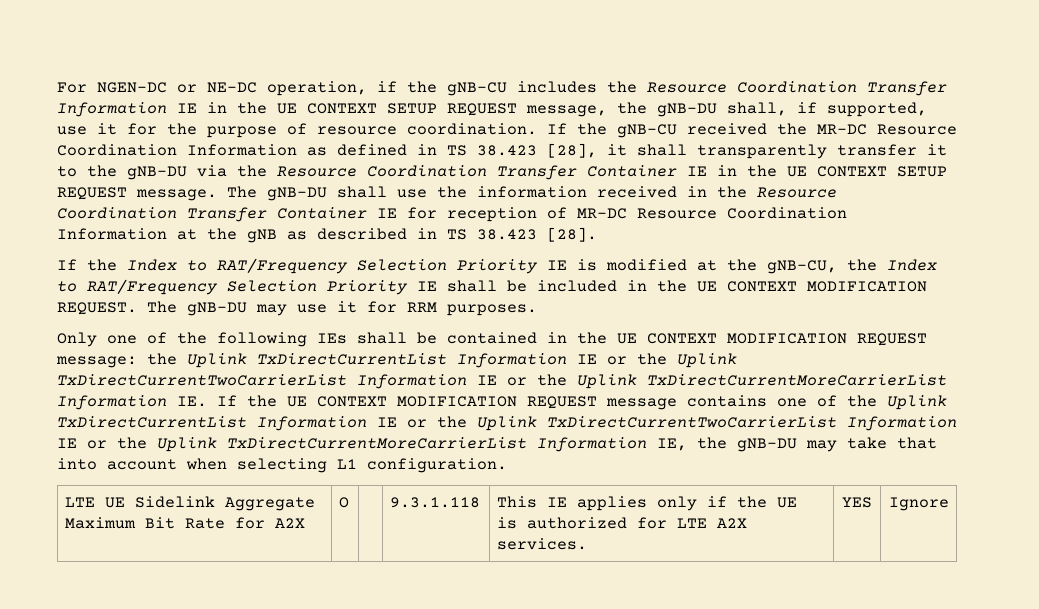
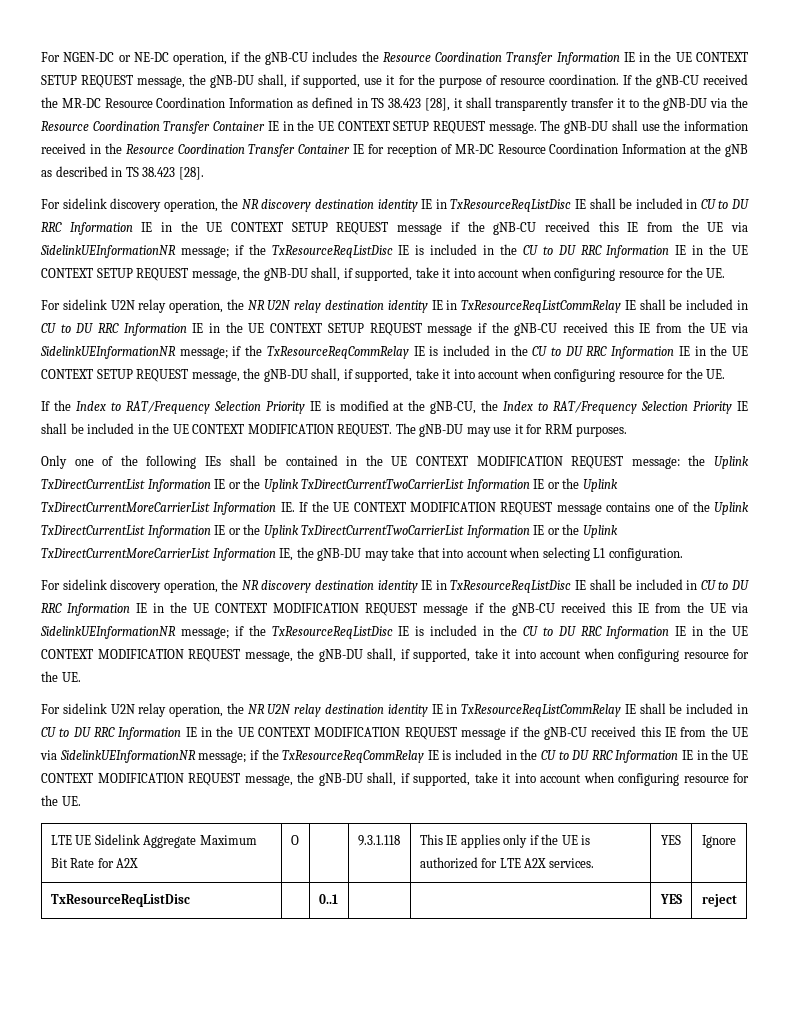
(597, 234) none -> [41,198,749,212] [41,221,749,235] [40,244,749,258] [41,267,726,281] [41,299,749,313] [41,322,748,336] [40,345,748,359] [41,368,726,382] // For sidelink discovery operation, the NR discovery destination identity IE in TxResourceReqListDisc IE shall be included in CU to DU RRC Information IE in the UE CONTEXT SETUP REQUEST message if the gNB-CU received this IE from the UE via SidelinkUEInformationNR message; if the TxResourceReqListDisc IE is included in the CU to DU RRC Information IE in the UE CONTEXT SETUP REQUEST message, the gNB-DU shall, if supported, take it into account when configuring resource for the UE. // For sidelink U2N relay operation, the NR U2N relay destination identity IE in TxResourceReqListCommRelay IE shall be included in CU to DU RRC Information IE in the UE CONTEXT SETUP REQUEST message if the gNB-CU received this IE from the UE via SidelinkUEInformationNR message; if the TxResourceReqCommRelay IE is included in the CU to DU RRC Information IE in the UE CONTEXT SETUP REQUEST message, the gNB-DU shall, if supported, take it into account when configuring resource for the UE.
(507, 465) none -> [41,579,749,593] [41,602,749,616] [40,625,749,639] [41,648,749,662] [41,671,81,682] [41,703,749,717] [41,726,749,740] [40,749,749,763] [41,772,749,786] [41,795,81,806] // For sidelink discovery operation, the NR discovery destination identity IE in TxResourceReqListDisc IE shall be included in CU to DU RRC Information IE in the UE CONTEXT MODIFICATION REQUEST message if the gNB-CU received this IE from the UE via SidelinkUEInformationNR message; if the TxResourceReqListDisc IE is included in the CU to DU RRC Information IE in the UE CONTEXT MODIFICATION REQUEST message, the gNB-DU shall, if supported, take it into account when configuring resource for the UE. // For sidelink U2N relay operation, the NR U2N relay destination identity IE in TxResourceReqListCommRelay IE shall be included in CU to DU RRC Information IE in the UE CONTEXT MODIFICATION REQUEST message if the gNB-CU received this IE from the UE via SidelinkUEInformationNR message; if the TxResourceReqCommRelay IE is included in the CU to DU RRC Information IE in the UE CONTEXT MODIFICATION REQUEST message, the gNB-DU shall, if supported, take it into account when configuring resource for the UE.
(949, 504) none -> [50,894,190,907] [318,894,338,904] [659,894,682,904] [701,894,737,907] // TxResourceReqListDisc | | 0..1 | | | YES | reject

